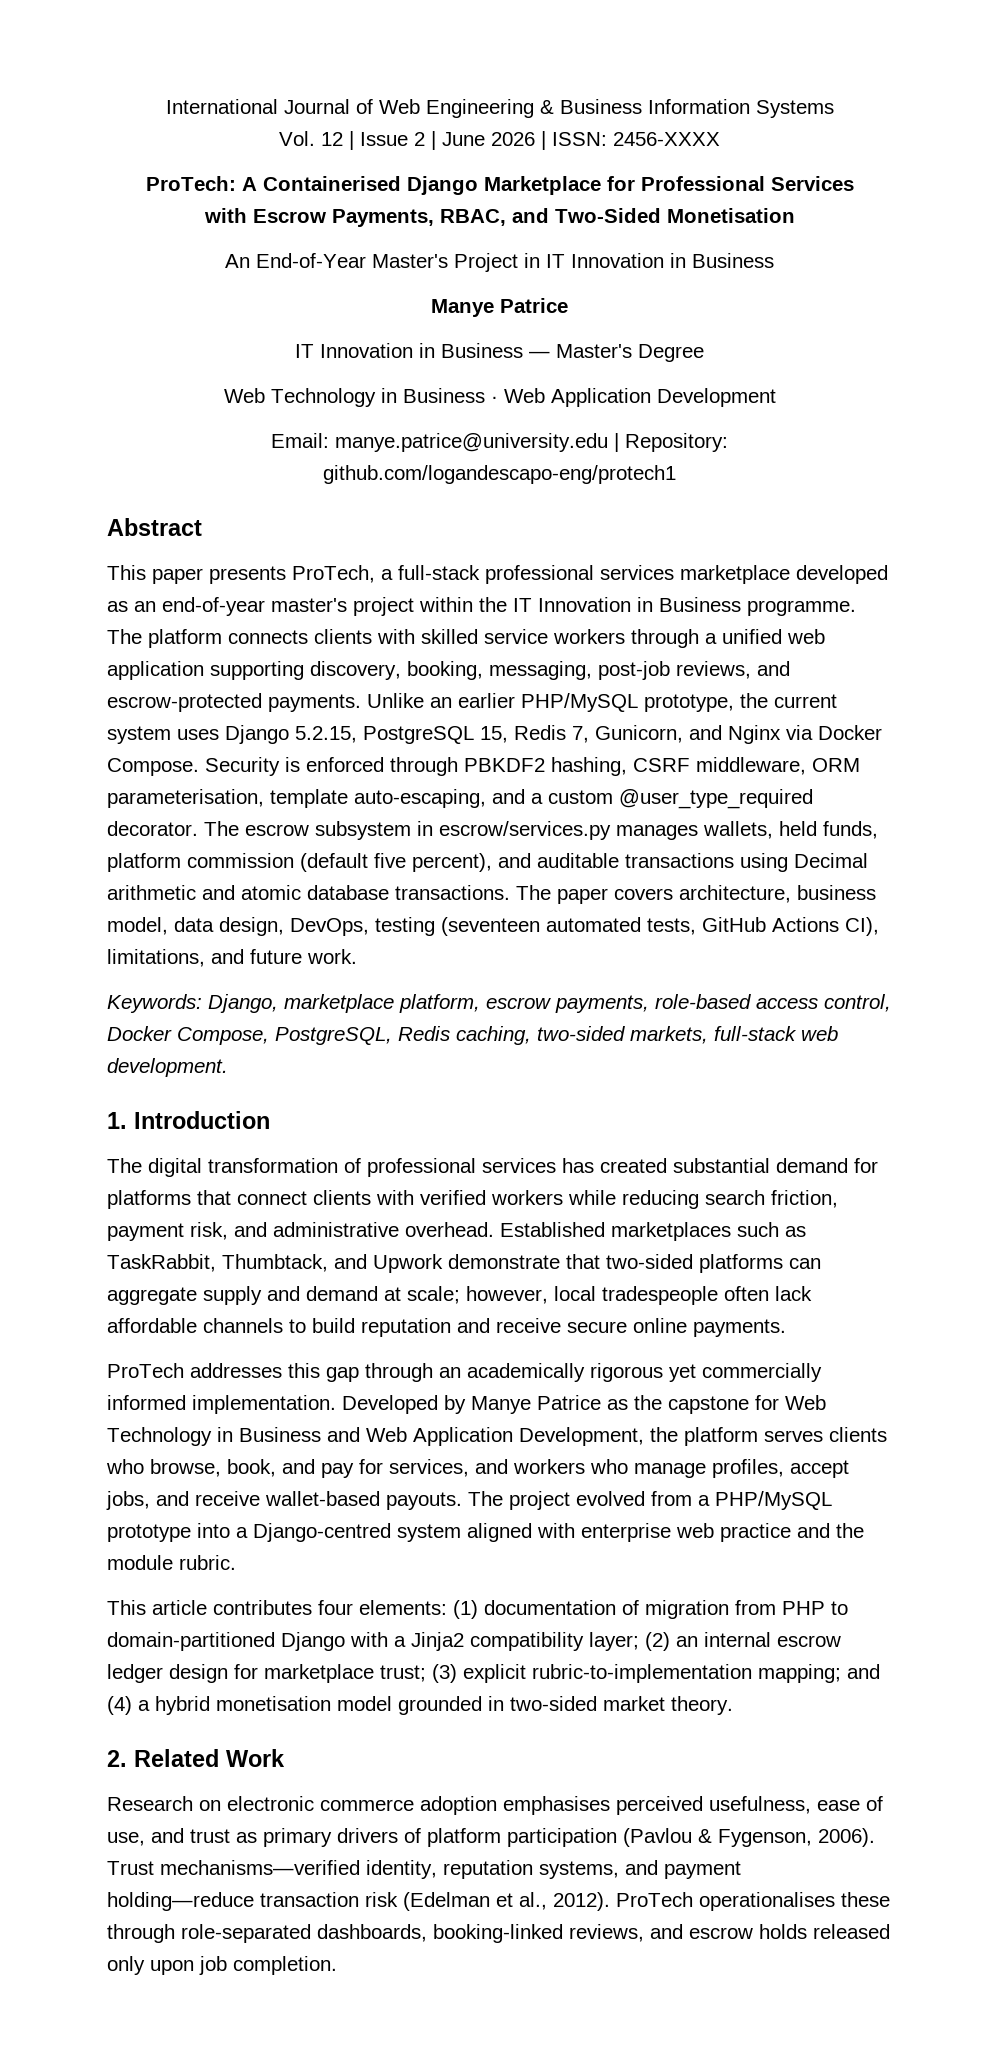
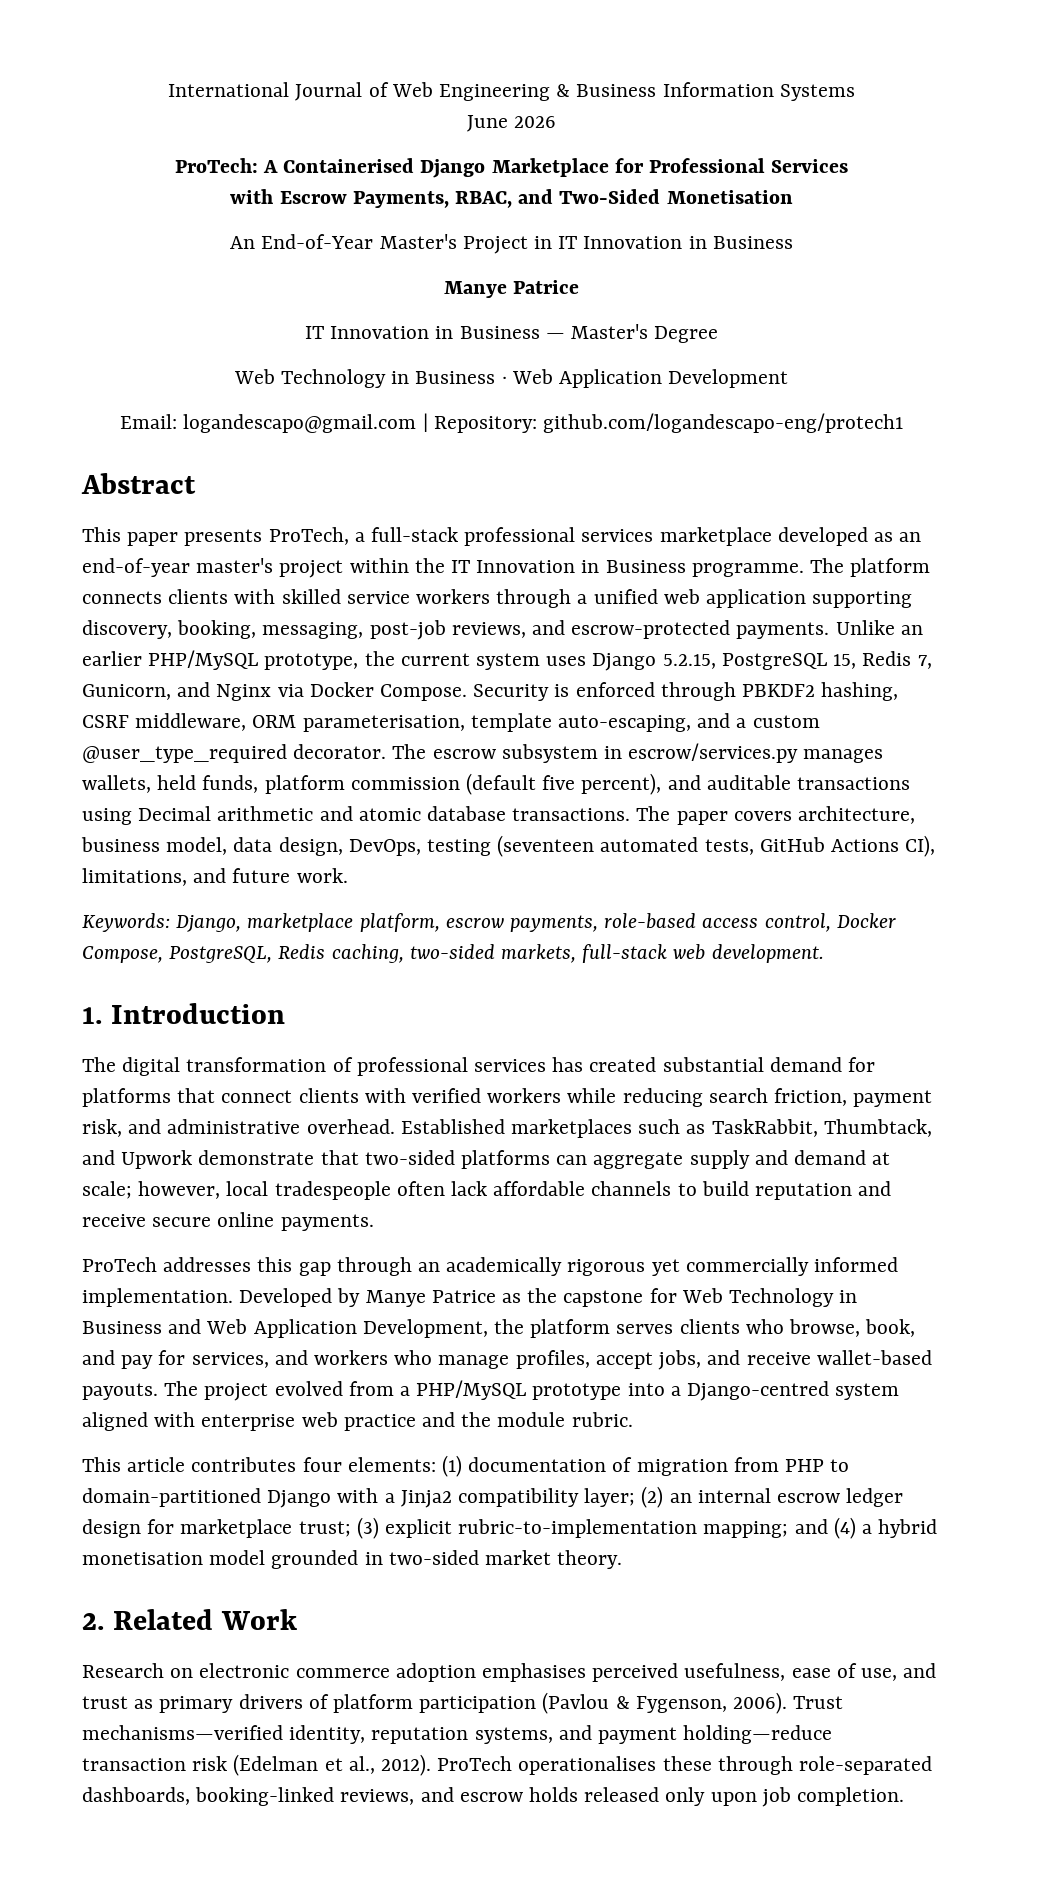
[279,131,436,150] Vol. 12 | Issue 2 | -> (855, 92) none
[541,131,720,150] | ISSN: 2456-XXXX -> (557, 122) none
[335,433,608,452] manye.patrice@university.edu -> [183,414,417,433] logandescapo@gmail.com

